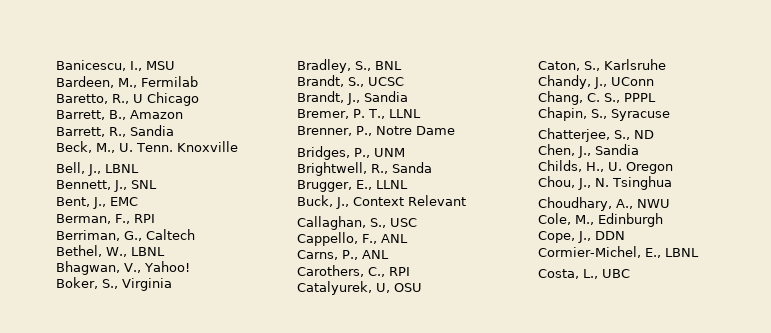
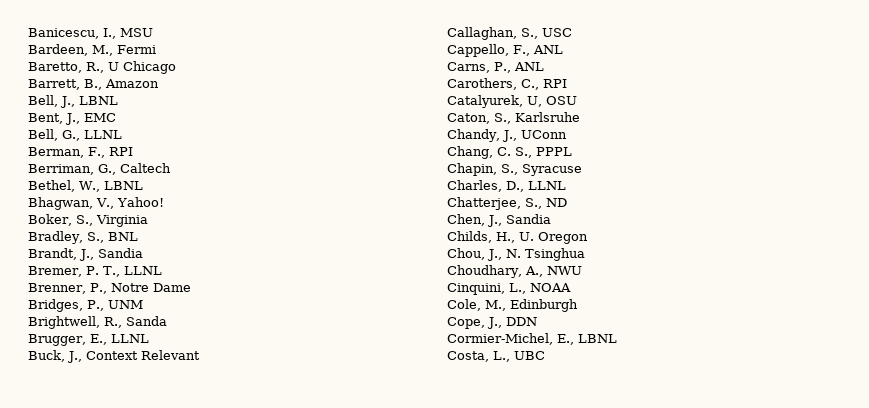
[141,76,198,87] Fermilab -> [117,45,156,54] Fermi
[56,125,174,137] [56,141,238,153] // Barrett, R., Sandia // Beck, M., U. Tenn. Knoxville -> (159, 83) none
[56,180,157,192] // Bennett, J., SNL -> (118, 100) none
(138, 201) none -> [28,129,122,141] // Bell, G., LLNL
[297,75,404,87] // Brandt, S., UCSC -> (138, 236) none
(670, 115) none -> [447,180,566,192] // Charles, D., LLNL
(670, 203) none -> [447,283,571,295] // Cinquini, L., NOAA

